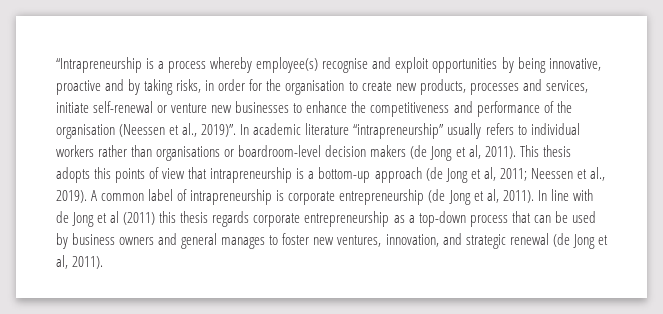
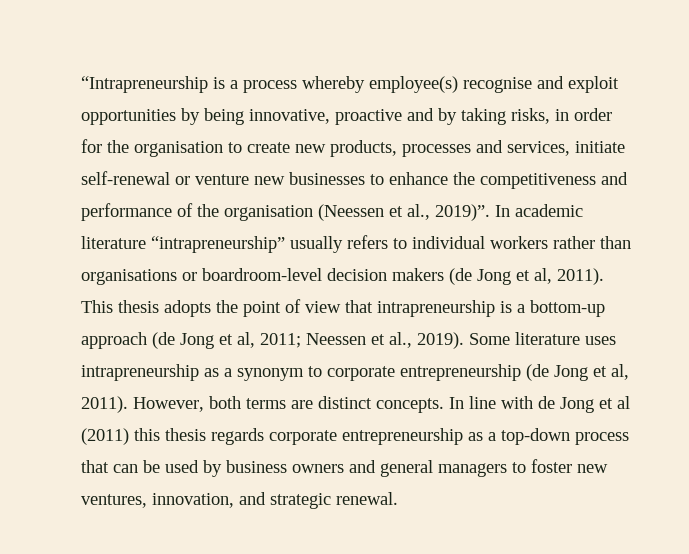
[94,167,146,183] this points -> [216,300,281,317] the point
[91,189,285,205] A common label of intrapreneurship is -> [469,332,616,345] [81,364,322,381] Some literature uses intrapreneurship as a synonym to
(534, 196) none -> [133,396,444,413] However, both terms are distinct concepts.
[221,237,266,249] manages -> [438,463,507,477] managers
[509,233,608,249] [56,255,104,269] renewal (de Jong et al, 2011). -> [336,492,398,505] renewal.

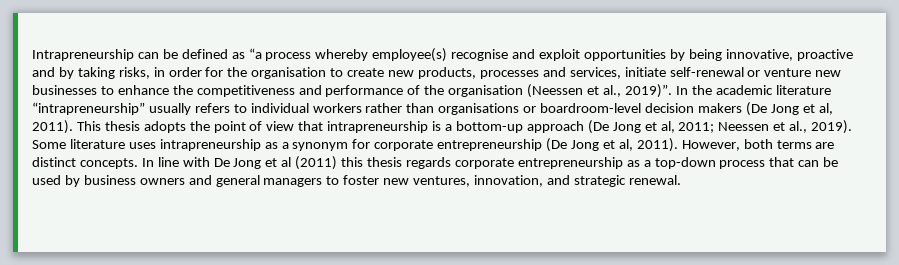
[81,76,238,93] “Intrapreneurship is a -> [32,48,262,61] Intrapreneurship can be defined as “a
(510, 211) none -> [691,85,712,95] the
[449,268,472,285] (de -> [745,102,767,116] (De
[152,332,175,349] (de -> [587,120,609,134] (De
[308,364,549,381] to corporate entrepreneurship (de -> [352,138,568,152] for corporate entrepreneurship (De
[538,396,555,409] de -> [213,158,230,167] De

